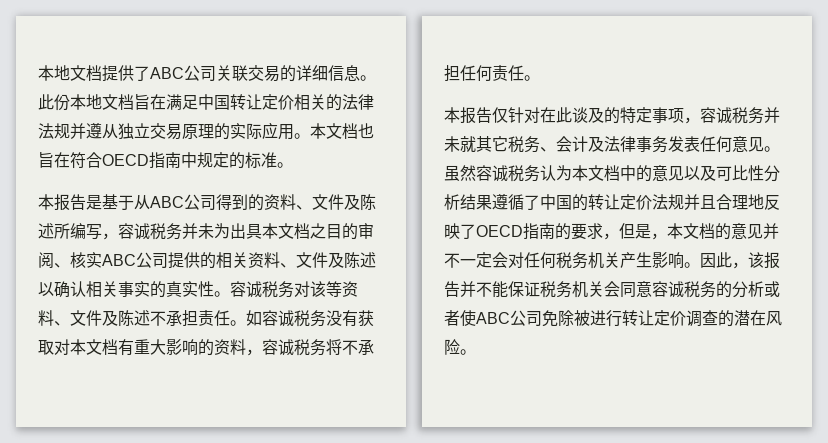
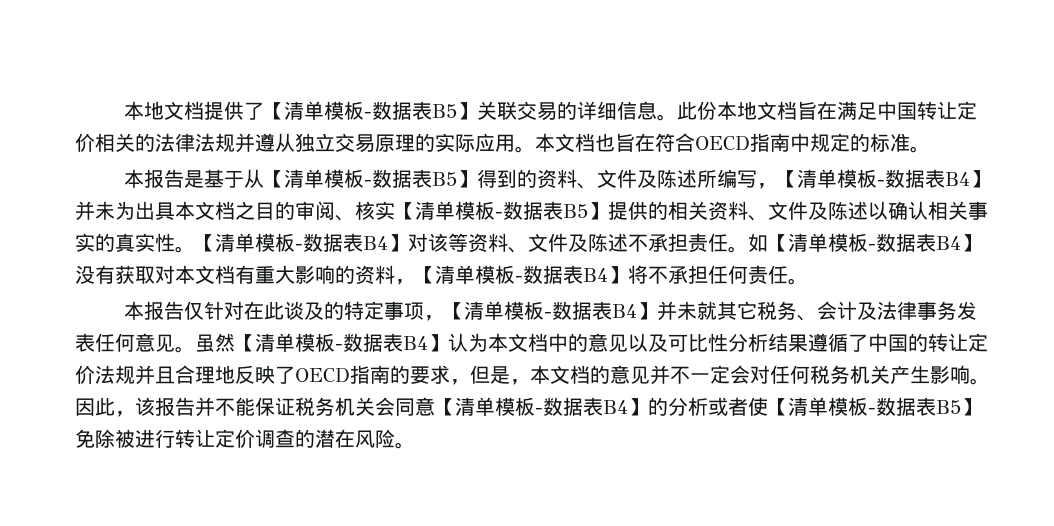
[150,65,216,81] ABC公司 -> [263,101,477,120] 【清单模板-数据表B5】
[150,194,216,210] ABC公司 -> [263,169,477,188] 【清单模板-数据表B5】
[118,223,182,240] 容诚税务 -> [776,169,990,188] 【清单模板-数据表B4】
[102,252,168,268] ABC公司 -> [395,201,608,220] 【清单模板-数据表B5】
[230,281,294,298] 容诚税务 -> [195,233,408,252] 【清单模板-数据表B4】
[262,310,326,327] 容诚税务 -> [768,233,981,252] 【清单模板-数据表B4】
[262,339,326,356] 容诚税务 -> [415,265,628,284] 【清单模板-数据表B4】
[700,107,764,124] 容诚税务 -> [443,301,657,320] 【清单模板-数据表B4】
[476,165,540,182] 容诚税务 -> [235,333,448,352] 【清单模板-数据表B4】
[652,281,780,298] [444,310,542,326] 容诚税务的分析或者使ABC公司 -> [435,397,981,416] 【清单模板-数据表B4】的分析或者使【清单模板-数据表B5】

